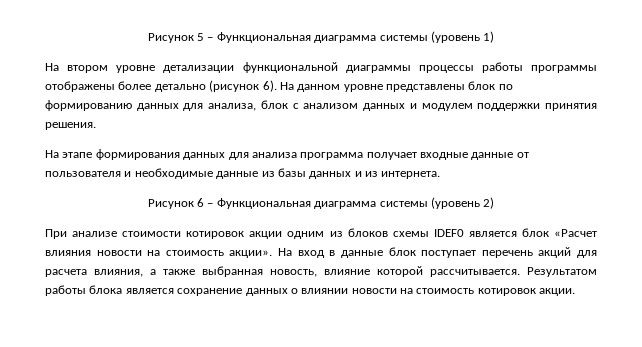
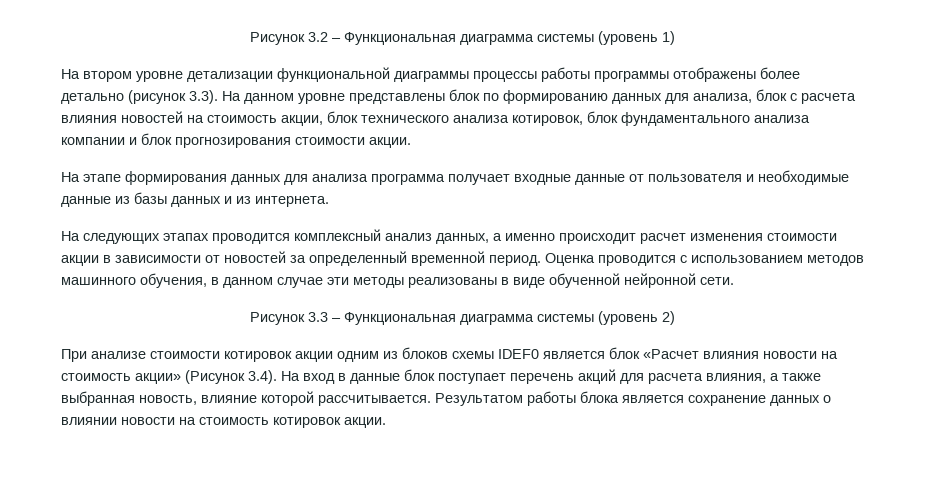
[147,33,205,43] Рисунок 5 -> [250,32,328,45] Рисунок 3.2
[262,80,277,92] 6). -> [189,90,218,104] 3.3).
[303,103,598,111] [45,122,96,130] анализом данных и модулем поддержки принятия решения. -> [801,93,856,104] [61,111,810,126] [61,133,411,148] расчета влияния новостей на стоимость акции, блок технического анализа котировок, блок фундаментального анализа компании и блок прогнозирования стоимости акции.
[147,198,205,209] // Рисунок 6 -> [61,229,837,244] [61,251,864,266] [61,273,734,288] [250,312,328,325] // На следующих этапах проводится комплексный анализ данных, а именно происходит расчет изменения стоимости акции в зависимости от новостей за определенный временной период. Оценка проводится с использованием методов машинного обучения, в данном случае эти методы реализованы в виде обученной нейронной сети. // Рисунок 3.3
[229,250,273,258] акции». -> [135,370,277,384] акции» (Рисунок 3.4).

